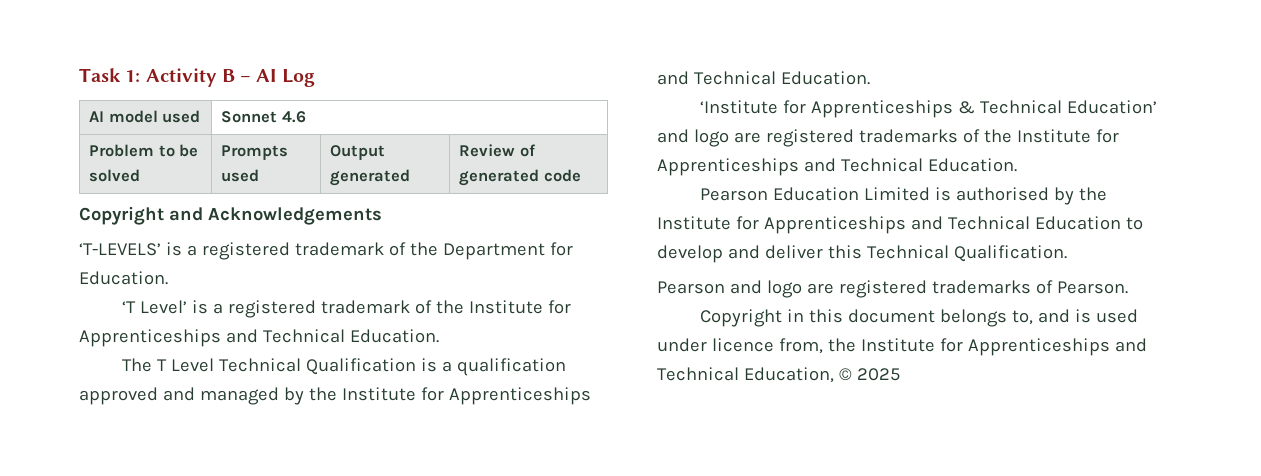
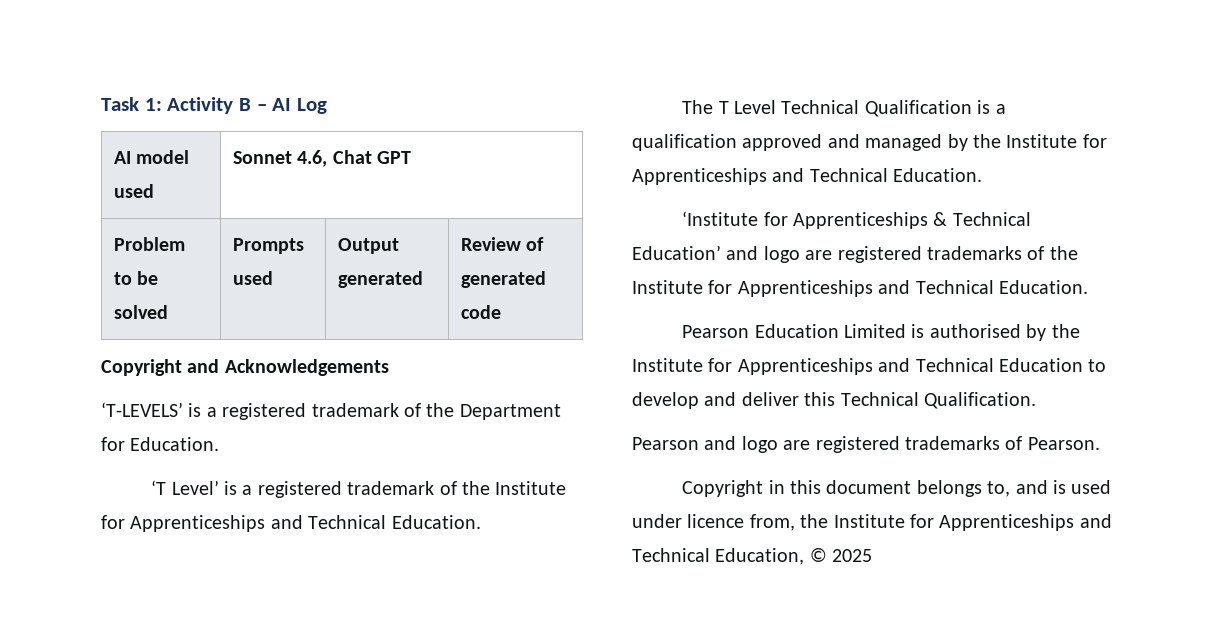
[281,111,306,123] 4.6 -> [297,150,412,167] 4.6, Chat GPT

